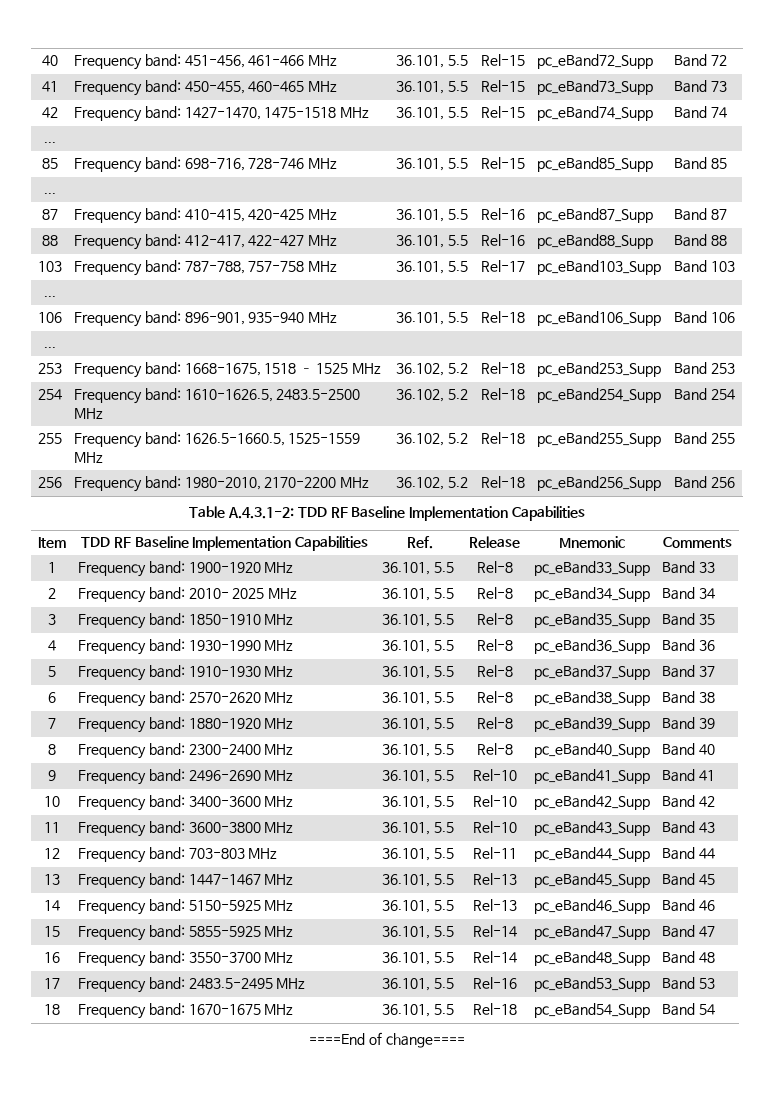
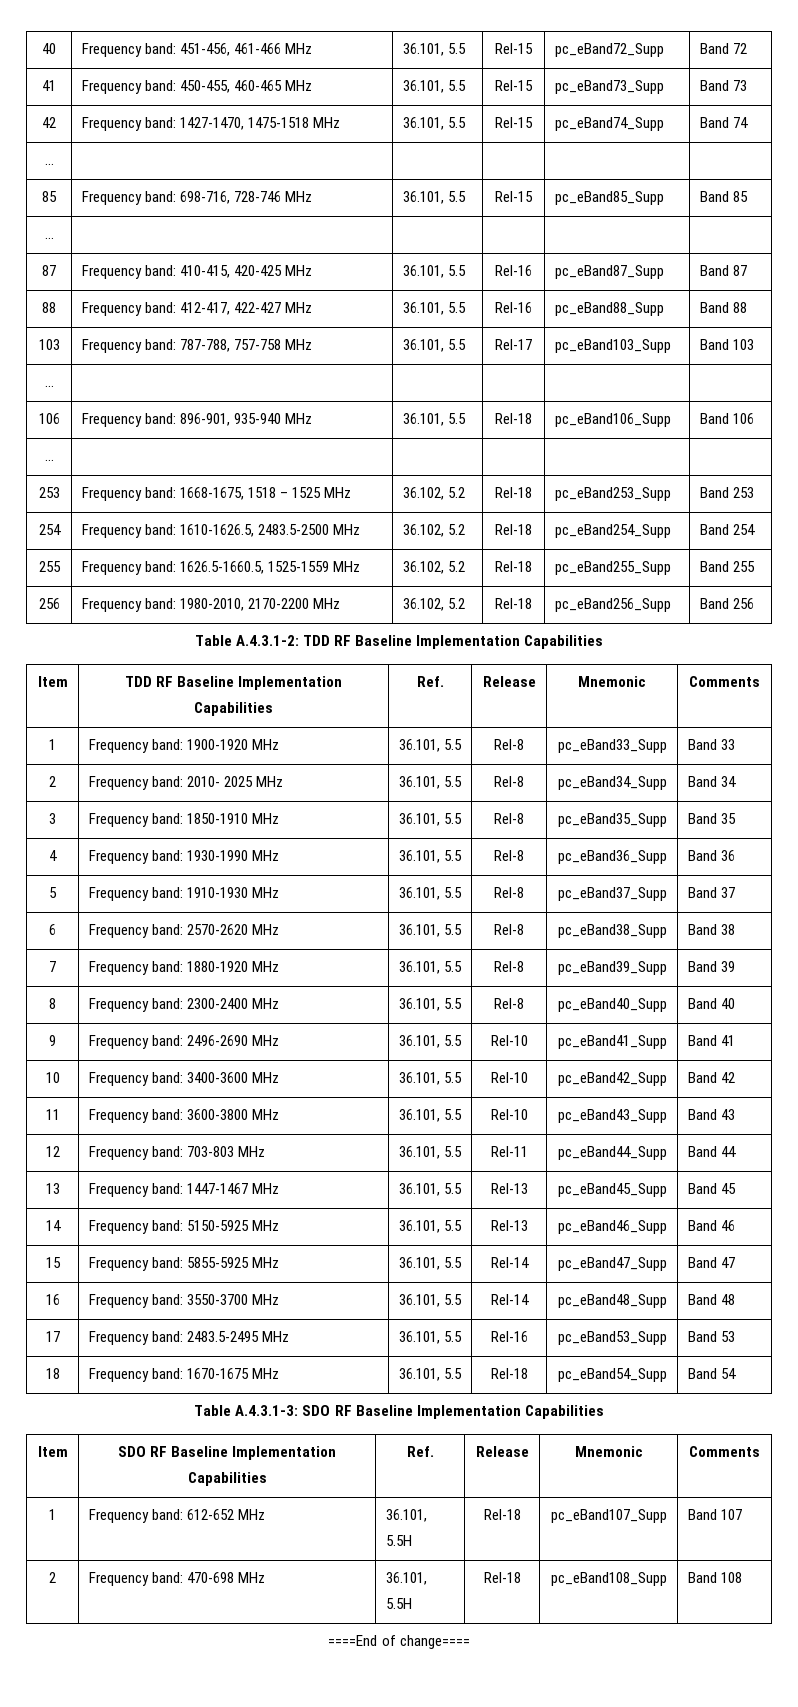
(715, 1009) none -> [194,1405,604,1419] [37,1446,68,1457] [117,1446,337,1460] [187,1472,267,1486] [406,1446,434,1457] [475,1446,529,1457] [574,1446,643,1457] [689,1446,761,1457] [49,1509,56,1520] [88,1509,265,1523] [385,1509,427,1522] [385,1535,412,1546] [483,1509,521,1520] [550,1509,667,1523] [687,1509,742,1520] [49,1572,56,1583] [88,1572,265,1586] [385,1572,427,1585] [385,1598,412,1609] [483,1572,521,1583] [550,1572,667,1586] [687,1572,742,1583] // Table A.4.3.1-3: SDO RF Baseline Implementation Capabilities // Item | SDO RF Baseline Implementation Capabilities | Ref. | Release | Mnemonic | Comments // 1 | Frequency band: 612-652 MHz | 36.101, 5.5H | Rel-18 | pc_eBand107_Supp | Band 107 // 2 | Frequency band: 470-698 MHz | 36.101, 5.5H | Rel-18 | pc_eBand108_Supp | Band 108

